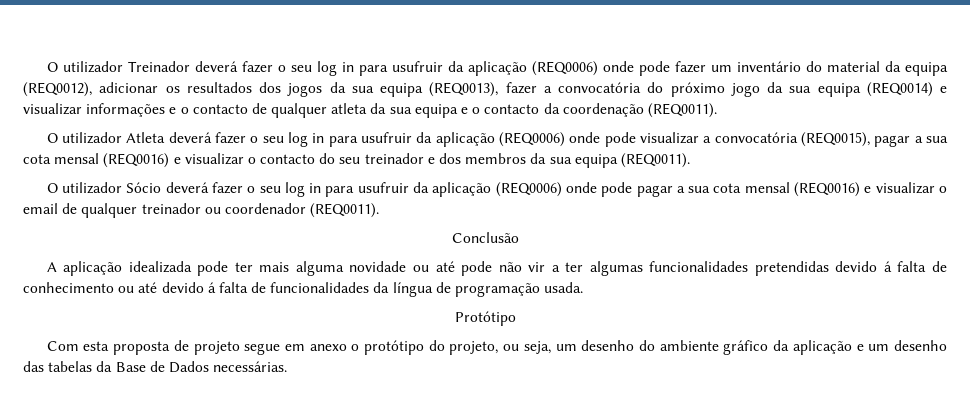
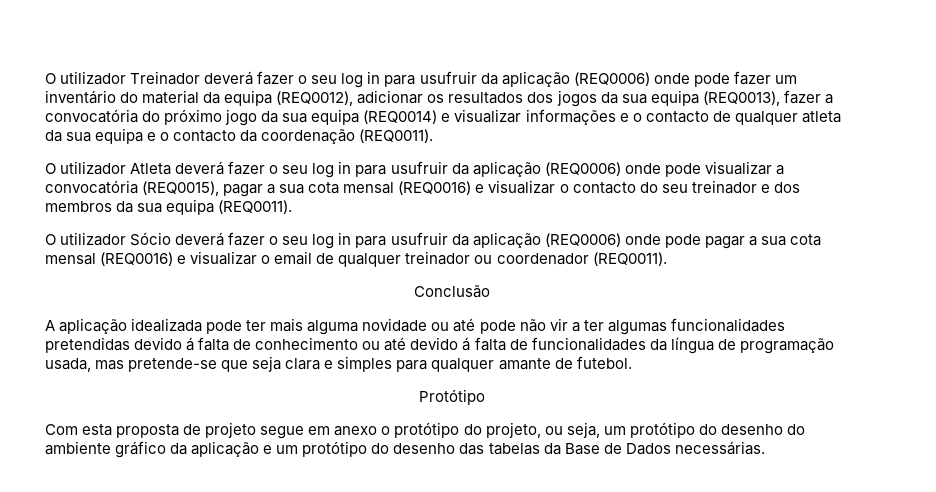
[544,282,584,293] usada. -> [45,356,632,372] usada, mas pretende-se que seja clara e simples para qualquer amante de futebol.
(577, 347) none -> [629,422,717,438] protótipo do
(890, 347) none -> [302,441,390,457] protótipo do

